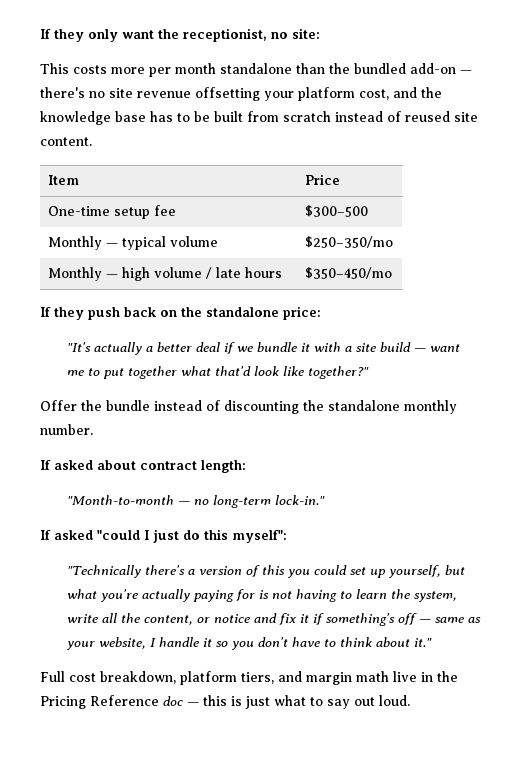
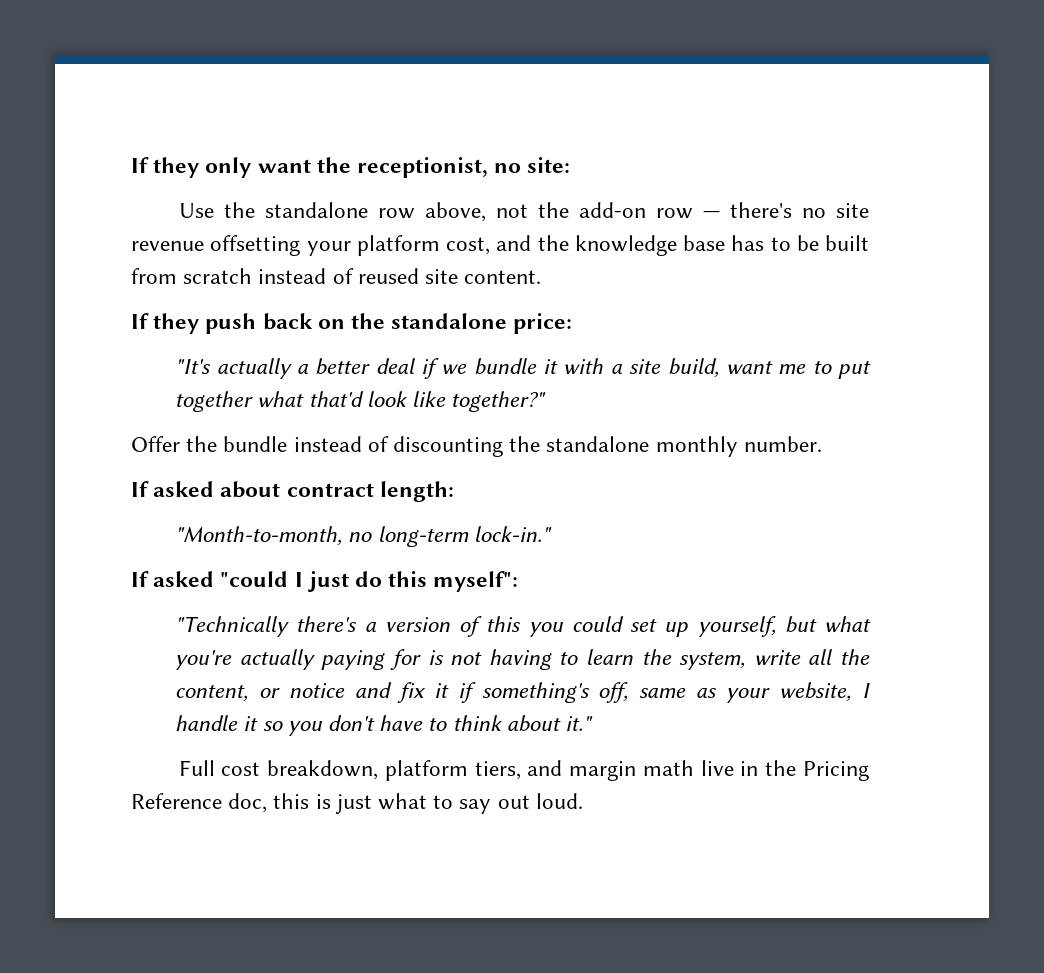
[40,63,456,77] This costs more per month standalone than the bundled add-on -> [178,202,693,222] Use the standalone row above, not the add-on row
[48,175,80,185] [305,174,341,185] [48,205,177,219] [305,205,369,217] [48,236,219,250] [305,236,394,248] [48,267,283,281] [305,267,393,279] // Item | Price // One-time setup fee | $300–500 // Monthly — typical volume | $250–350/mo // Monthly — high volume / late hours | $350–450/mo -> (542, 277) none
[379,342,426,352] build — -> [667,358,719,377] build,
[66,495,190,505] "Month-to-month — -> [175,526,343,545] "Month-to-month,
[397,613,431,625] off — -> [598,682,629,703] off,
[163,696,199,706] doc — -> [228,793,268,813] doc,

